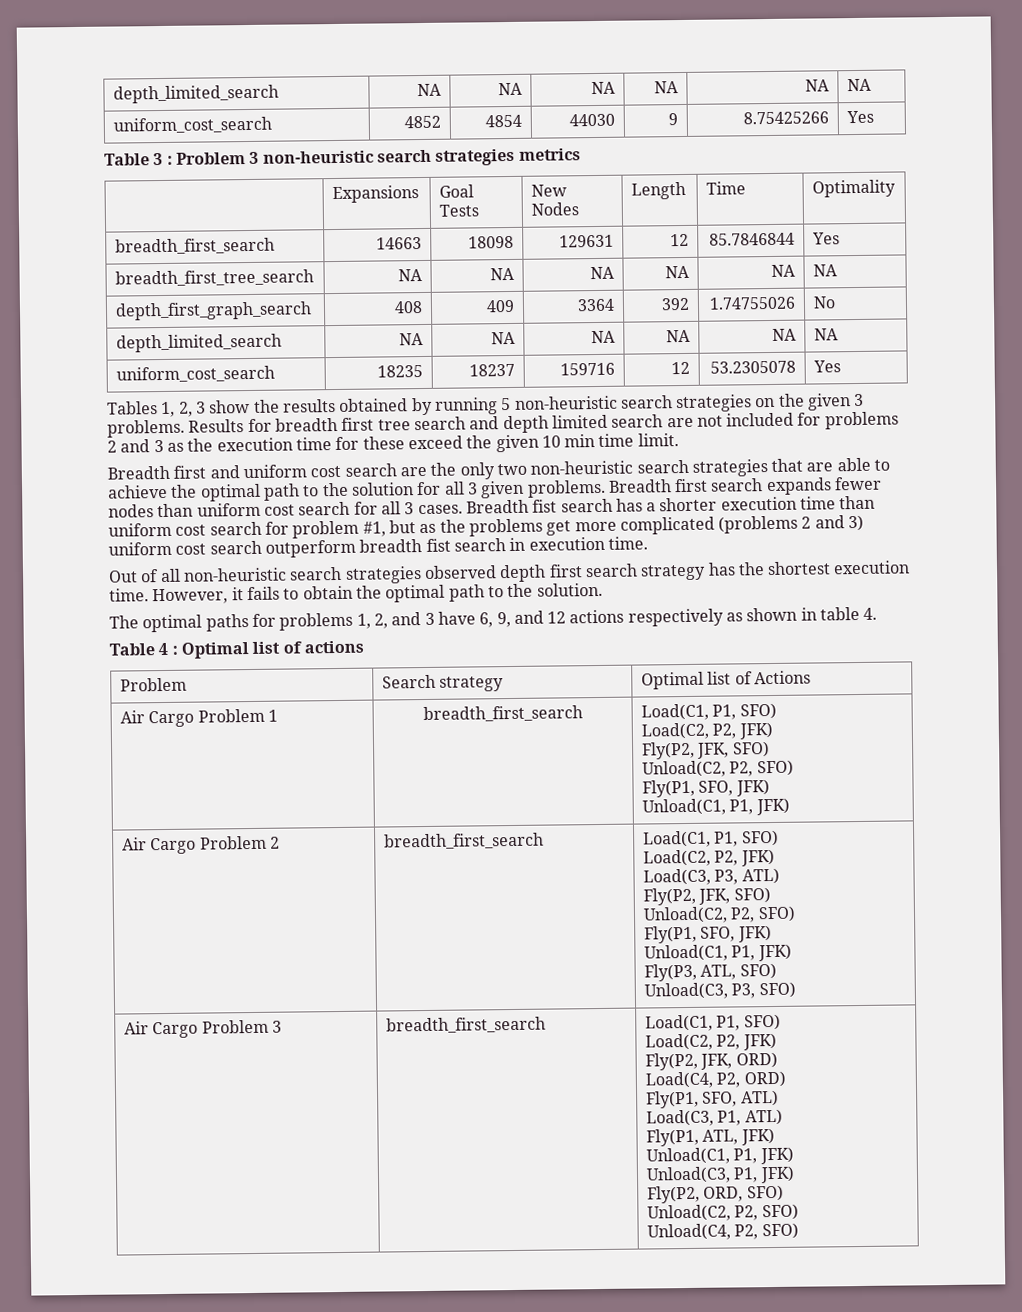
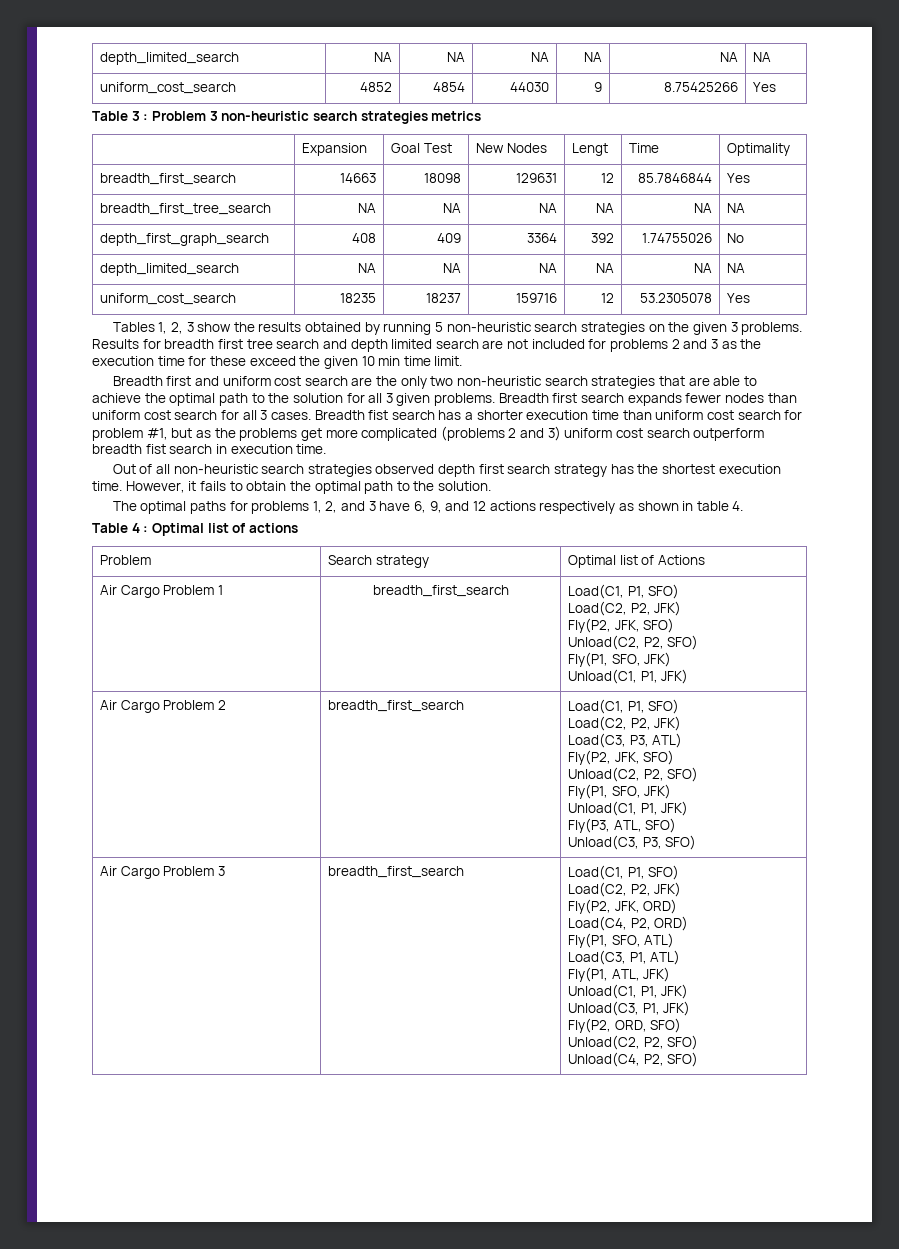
[331,185,419,204] Expansions -> [302,143,368,156] Expansion
[438,204,479,217] Tests -> [423,143,452,153] Test
[630,181,686,200] Length -> [572,143,609,156] Lengt

